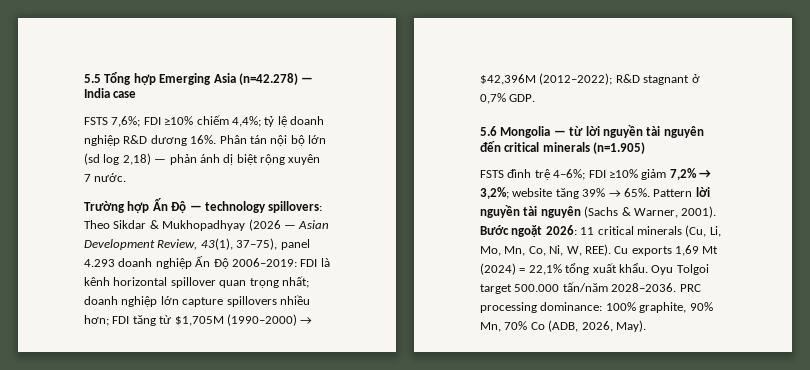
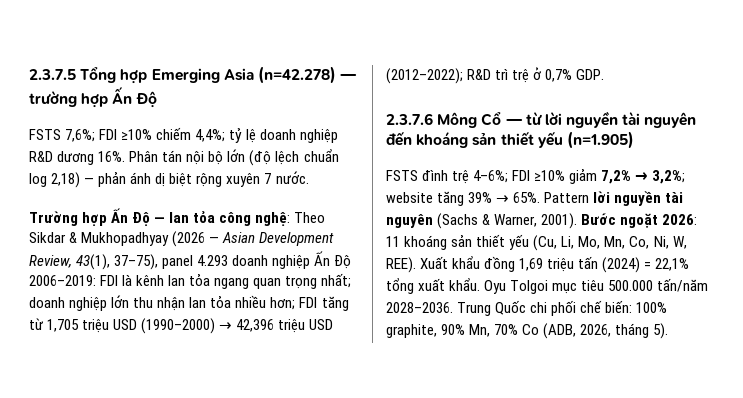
[84,74,101,83] 5.5 -> [29,69,76,80] 2.3.7.5
[84,88,137,98] India case -> [29,86,157,108] trường hợp Ấn Độ
[84,153,100,165] (sd -> [249,149,339,166] (độ lệch chuẩn
[204,201,323,213] technology spillovers: -> [169,211,291,226] lan tỏa công nghệ:
[113,277,216,288] horizontal spillover -> [168,274,250,289] lan tỏa ngang
[182,296,277,307] capture spillovers -> [133,296,232,311] thu nhận lan tỏa
[174,314,313,326] [480,73,690,85] $1,705M (1990–2000) → $42,396M (2012–2022); R&D stagnant -> [47,318,334,334] [386,68,530,84] 1,705 triệu USD (1990–2000) → 42,396 triệu USD (2012–2022); R&D trì trệ
[480,126,551,138] 5.6 Mongolia -> [386,112,502,128] 2.3.7.6 Mông Cổ
[504,142,590,152] critical minerals -> [416,131,563,148] khoáng sản thiết yếu
[597,226,682,235] critical minerals -> [404,234,530,250] khoáng sản thiết yếu
[614,245,719,256] Cu exports 1,69 Mt -> [420,256,599,272] Xuất khẩu đồng 1,69 triệu tấn
[480,284,512,294] target -> [552,280,605,294] mục tiêu
[679,284,701,292] [480,302,603,313] PRC processing dominance: -> [457,300,633,316] Trung Quốc chi phối chế biến:
[615,320,646,332] May). -> [615,323,669,339] tháng 5).

